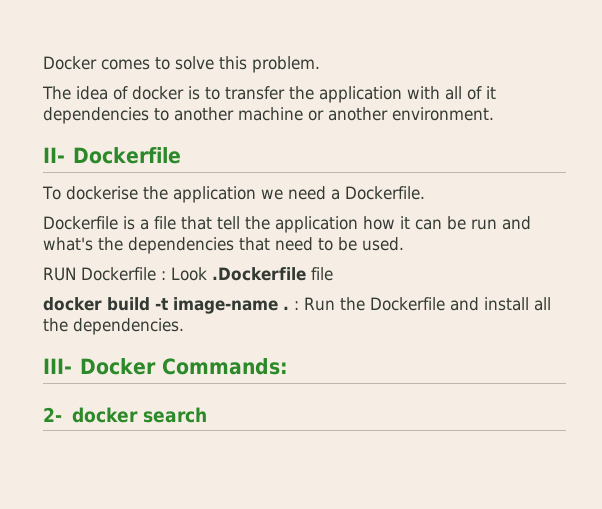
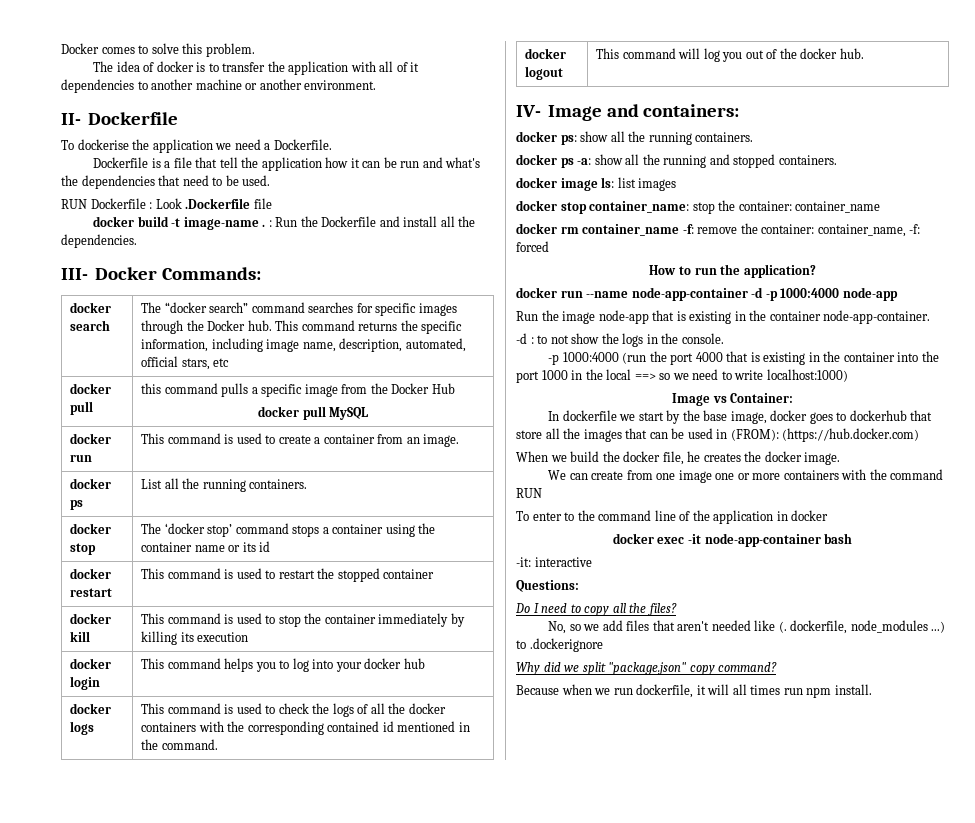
[43,407,207,423] // 2- docker search -> [70,302,112,313] [70,320,111,331] [141,302,457,316] [141,320,463,334] [141,338,466,352] [141,356,230,370] [70,383,112,394] [70,401,94,415] [141,383,455,397] [257,406,369,420] [70,433,112,444] [70,454,93,462] [141,433,460,447] [70,478,112,489] [70,500,84,510] [141,478,308,492] [70,523,112,534] [70,543,97,555] [141,523,436,537] [141,541,271,552] [70,568,112,579] [70,588,113,597] [141,568,435,582] [70,613,112,624] [70,631,91,642] [141,613,465,627] [141,631,249,645] [70,658,112,669] [70,676,101,690] [141,658,425,672] [70,703,112,714] [70,721,95,735] [141,703,446,717] [141,721,470,735] [141,739,218,750] [525,48,567,59] [525,66,564,80] [596,48,864,62] [516,104,740,121] [516,131,754,145] [516,154,837,168] [516,177,677,191] [516,200,881,214] [516,223,921,237] [516,241,549,252] [649,264,816,278] [516,287,898,301] [516,310,931,324] [516,333,724,347] [548,351,939,365] [516,369,848,383] [671,393,794,406] [548,410,933,424] [516,428,920,442] [516,451,841,465] [548,469,944,483] [516,488,542,498] [516,510,829,524] [612,533,853,547] [516,557,592,567] [516,580,579,592] [515,603,677,616] [548,620,946,634] [516,638,603,652] [516,662,778,675] [516,684,872,698] // docker search | The “docker search” command searches for specific images through the Docker hub. This command returns the specific information, including image name, description, automated, official stars, etc // docker pull | this command pulls a specific image from the Docker Hub // docker pull MySQL // docker run | This command is used to create a container from an image. // docker ps | List all the running containers. // docker stop | The ‘docker stop’ command stops a container using the container name or its id // docker restart | This command is used to restart the stopped container // docker kill | This command is used to stop the container immediately by killing its execution // docker login | This command helps you to log into your docker hub // docker logs | This command is used to check the logs of all the docker containers with the corresponding contained id mentioned in the command. // docker logout | This command will log you out of the docker hub. // IV- Image and containers: // docker ps: show all the running containers. // docker ps -a: show all the running and stopped containers. // docker image ls: list images // docker stop container_name: stop the container: container_name // docker rm container_name -f: remove the container: container_name, -f: forced // How to run the application? // docker run --name node-app-container -d -p 1000:4000 node-app // Run the image node-app that is existing in the container node-app-container. // -d : to not show the logs in the console. // -p 1000:4000 (run the port 4000 that is existing in the container into the port 1000 in the local ==> so we need to write localhost:1000) // Image vs Container: // In dockerfile we start by the base image, docker goes to dockerhub that store all the images that can be used in (FROM): (https://hub.docker.com) // When we build the docker file, he creates the docker image. // We can create from one image one or more containers with the command RUN // To enter to the command line of the application in docker // docker exec -it node-app-container bash // -it: interactive // Questions: // Do I need to copy all the files? // No, so we add files that aren't needed like (. dockerfile, node_modules ...) to .dockerignore // Why did we split "package.json" copy command? // Because when we run dockerfile, it will all times run npm install.

